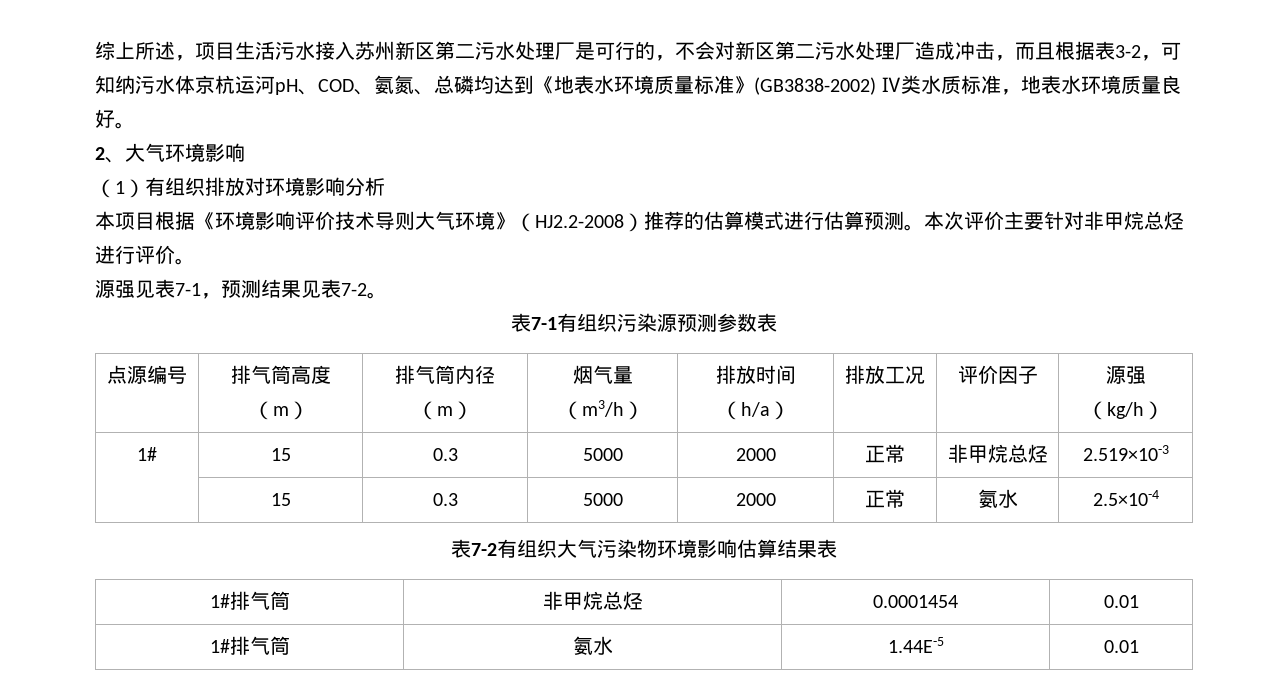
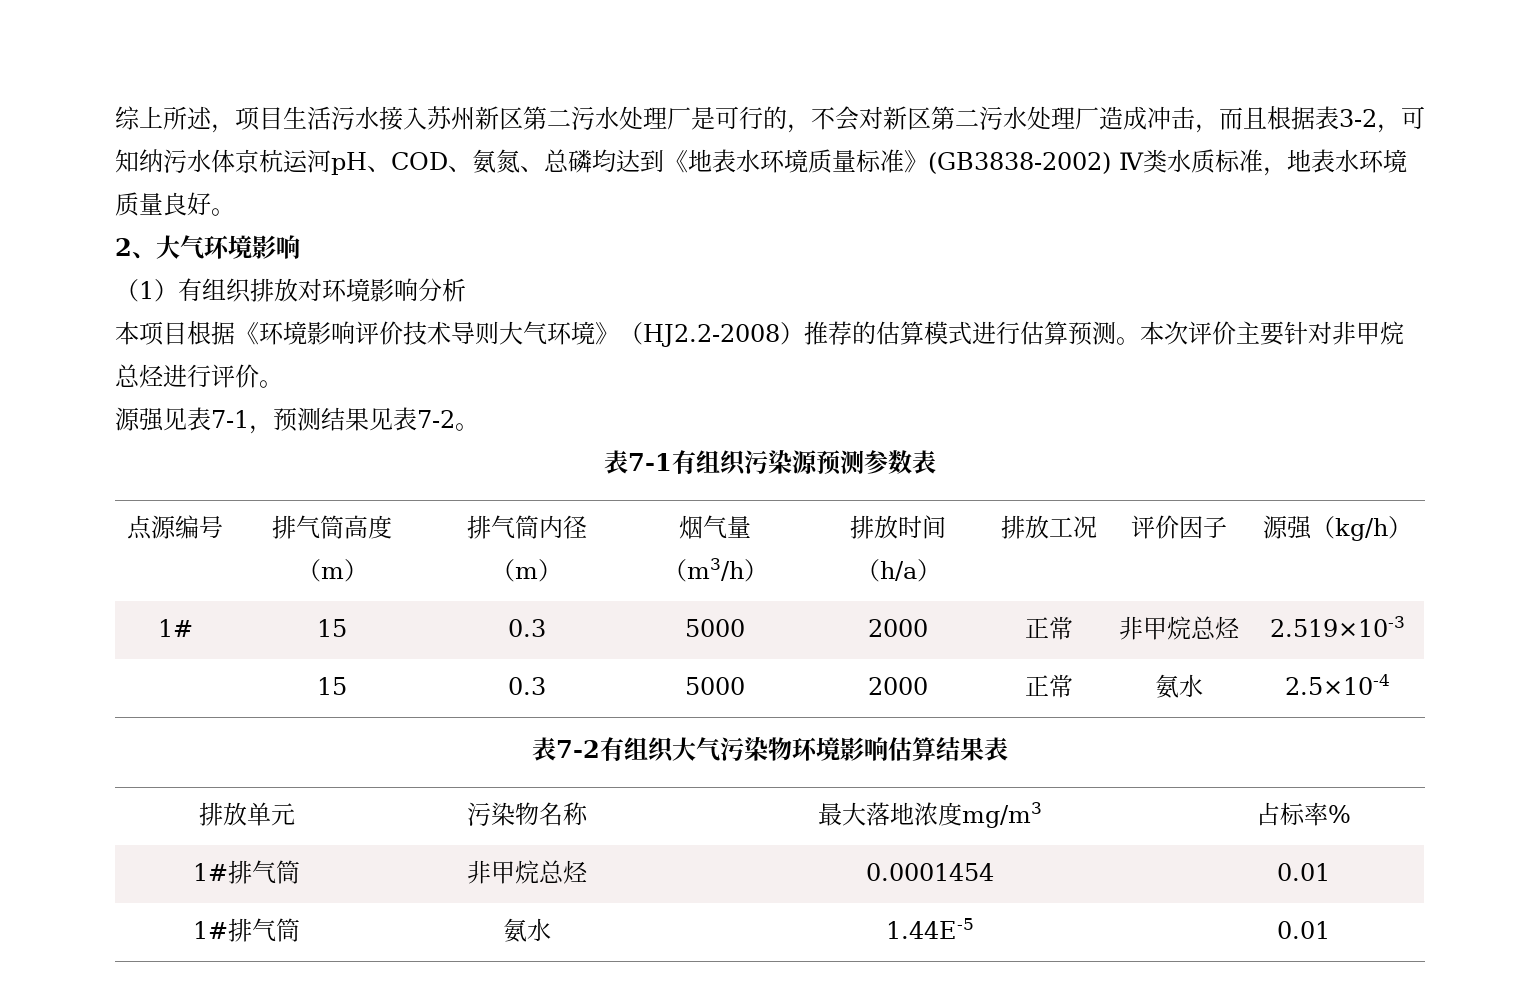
(837, 548) none -> [198,802,295,826] [467,802,588,826] [817,802,1042,828] [1256,802,1351,826] // 排放单元 | 污染物名称 | 最大落地浓度mg/m3 | 占标率%

